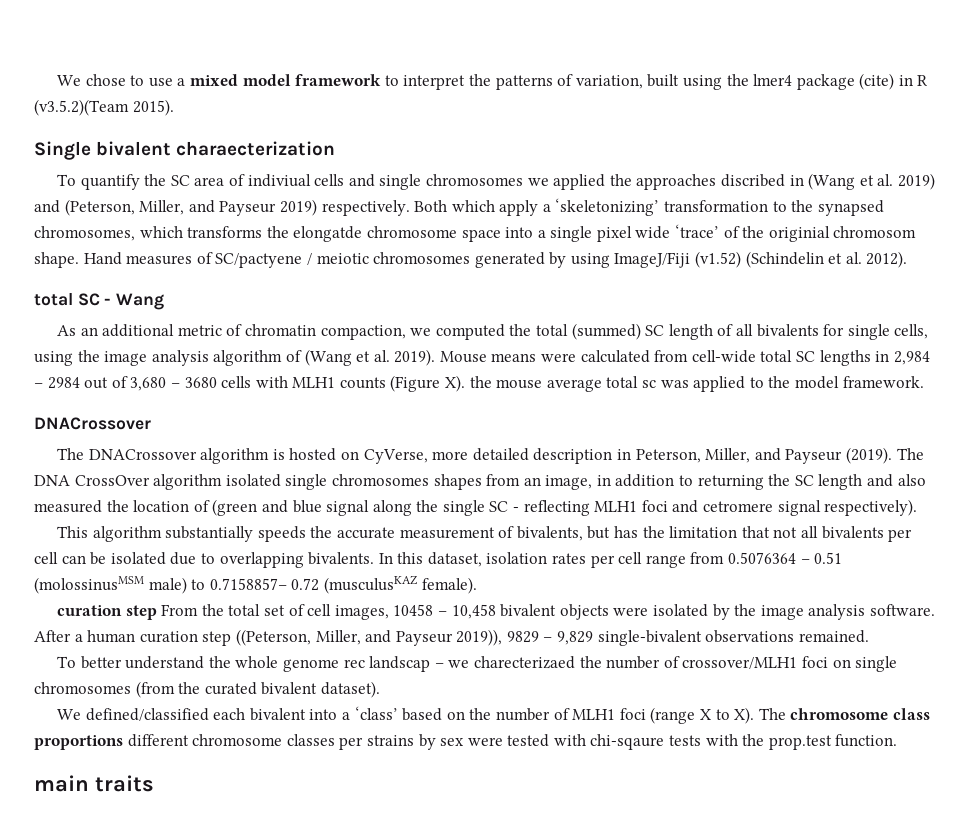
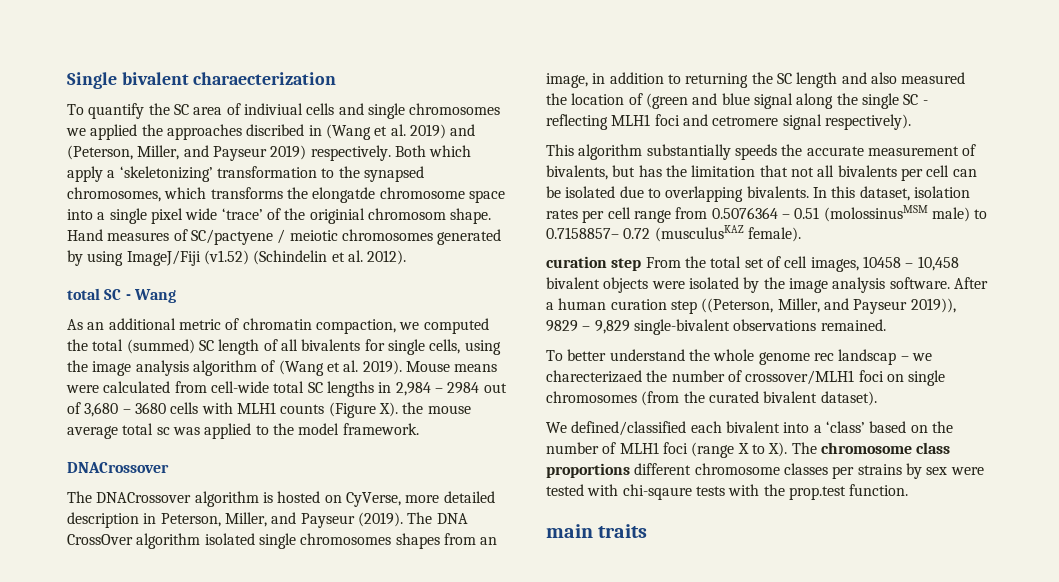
[57,73,929,90] [34,99,174,116] We chose to use a mixed model framework to interpret the patterns of variation, built using the lmer4 package (cite) in R (v3.5.2)(Team 2015). // -> (67, 80) none

